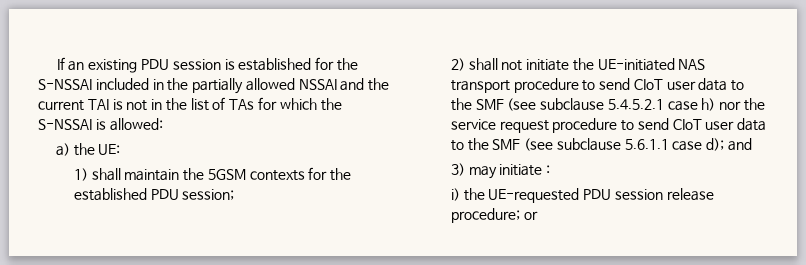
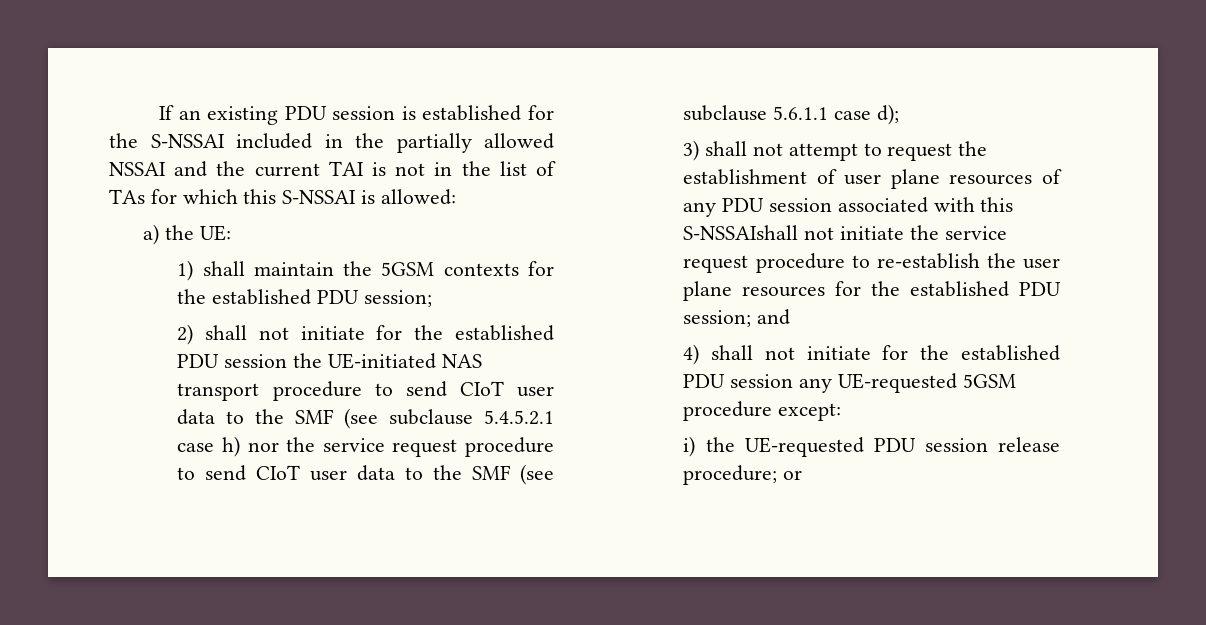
[320,98,342,111] the -> [243,189,277,204] this
(570, 65) none -> [376,325,554,341] [177,354,288,368] for the established PDU session
[728,138,753,151] [450,163,551,179] and // 3) may initiate : -> [683,140,988,161] [683,169,1062,189] [683,197,1014,217] [683,225,1007,240] [683,253,1060,273] [683,281,1061,301] [683,309,791,327] [683,344,1060,365] [683,373,1016,393] [683,401,842,421] // 3) shall not attempt to request the establishment of user plane resources of any PDU session associated with this S-NSSAIshall not initiate the service request procedure to re-establish the user plane resources for the established PDU session; and // 4) shall not initiate for the established PDU session any UE-requested 5GSM procedure except:

